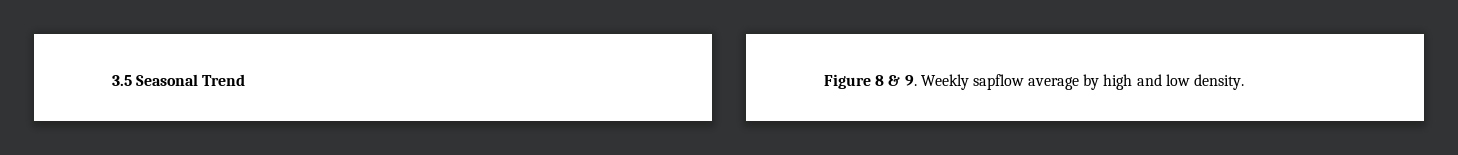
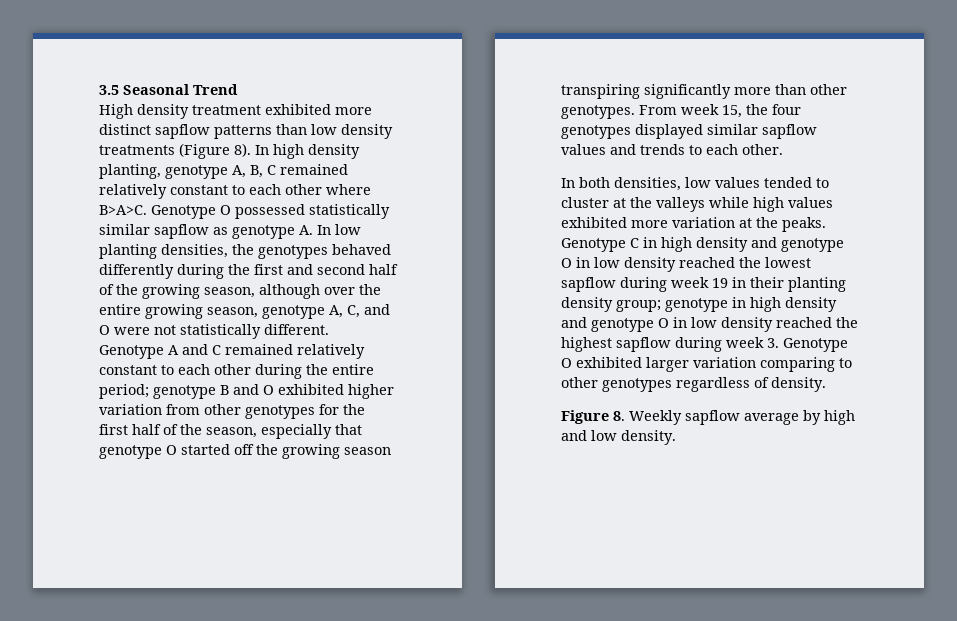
[824,74,917,89] Figure 8 & 9. -> [99,104,372,119] [99,124,393,139] [99,143,360,159] [99,164,348,179] [99,184,371,199] [99,204,390,219] [99,224,361,239] [99,244,391,259] [99,264,398,279] [99,284,381,299] [99,304,390,319] [99,324,329,339] [99,344,365,359] [99,364,374,379] [99,384,394,399] [99,404,365,419] [99,424,362,439] [99,444,391,459] [561,84,847,99] [561,104,801,119] [561,124,817,139] [561,144,783,155] [561,177,829,191] [561,197,833,212] [561,217,826,232] [561,237,844,252] [561,257,811,272] [561,277,846,292] [561,297,837,312] [561,317,858,332] [561,337,848,352] [561,357,852,372] [561,377,826,392] [561,410,625,424] High density treatment exhibited more distinct sapflow patterns than low density treatments (Figure 8). In high density planting, genotype A, B, C remained relatively constant to each other where B>A>C. Genotype O possessed statistically similar sapflow as genotype A. In low planting densities, the genotypes behaved differently during the first and second half of the growing season, although over the entire growing season, genotype A, C, and O were not statistically different. Genotype A and C remained relatively constant to each other during the entire period; genotype B and O exhibited higher variation from other genotypes for the first half of the season, especially that genotype O started off the growing season transpiring significantly more than other genotypes. From week 15, the four genotypes displayed similar sapflow values and trends to each other. // In both densities, low values tended to cluster at the valleys while high values exhibited more variation at the peaks. Genotype C in high density and genotype O in low density reached the lowest sapflow during week 19 in their planting density group; genotype in high density and genotype O in low density reached the highest sapflow during week 3. Genotype O exhibited larger variation comparing to other genotypes regardless of density. // Figure 8.

